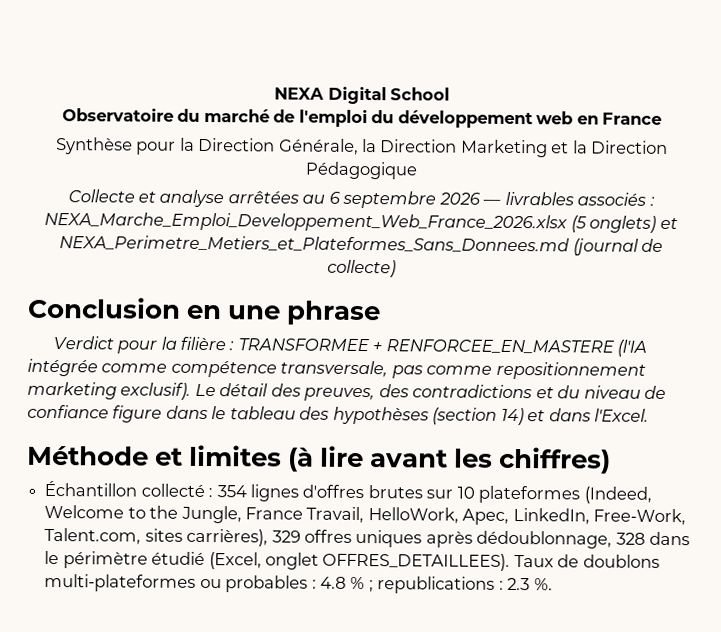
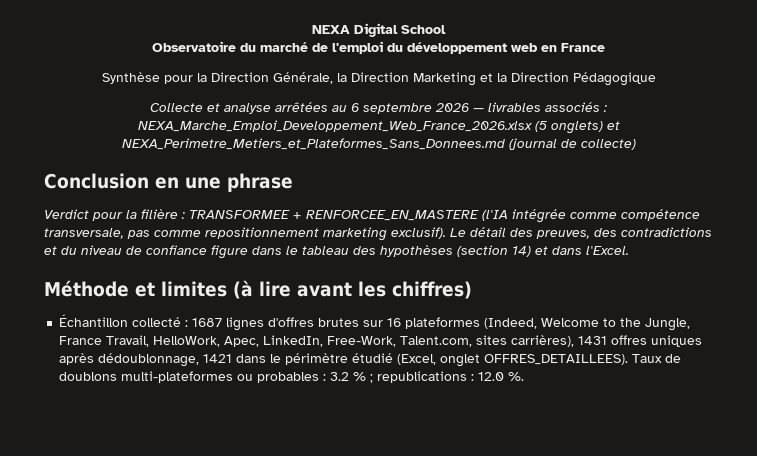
[216,485,247,498] 354 -> [192,318,223,327] 1687
[456,486,475,499] 10 -> [387,318,402,327] 16
[271,530,301,543] 329 -> [578,336,608,345] 1431
[615,532,646,545] 328 -> [203,354,233,363] 1421
[319,576,347,589] 4.8 -> [330,372,350,381] 3.2
[507,577,531,591] 2.3 -> [478,372,505,381] 12.0

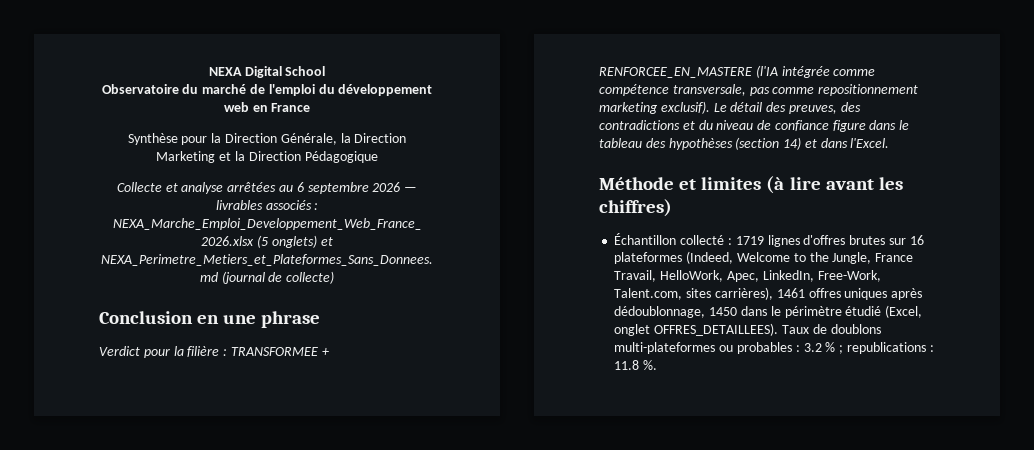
[192,318,223,327] 1687 -> [735,236,764,245] 1719
[578,336,608,345] 1431 -> [776,288,805,298] 1461
[203,354,233,363] 1421 -> [709,307,738,316] 1450
[478,372,505,381] 12.0 -> [614,360,640,370] 11.8

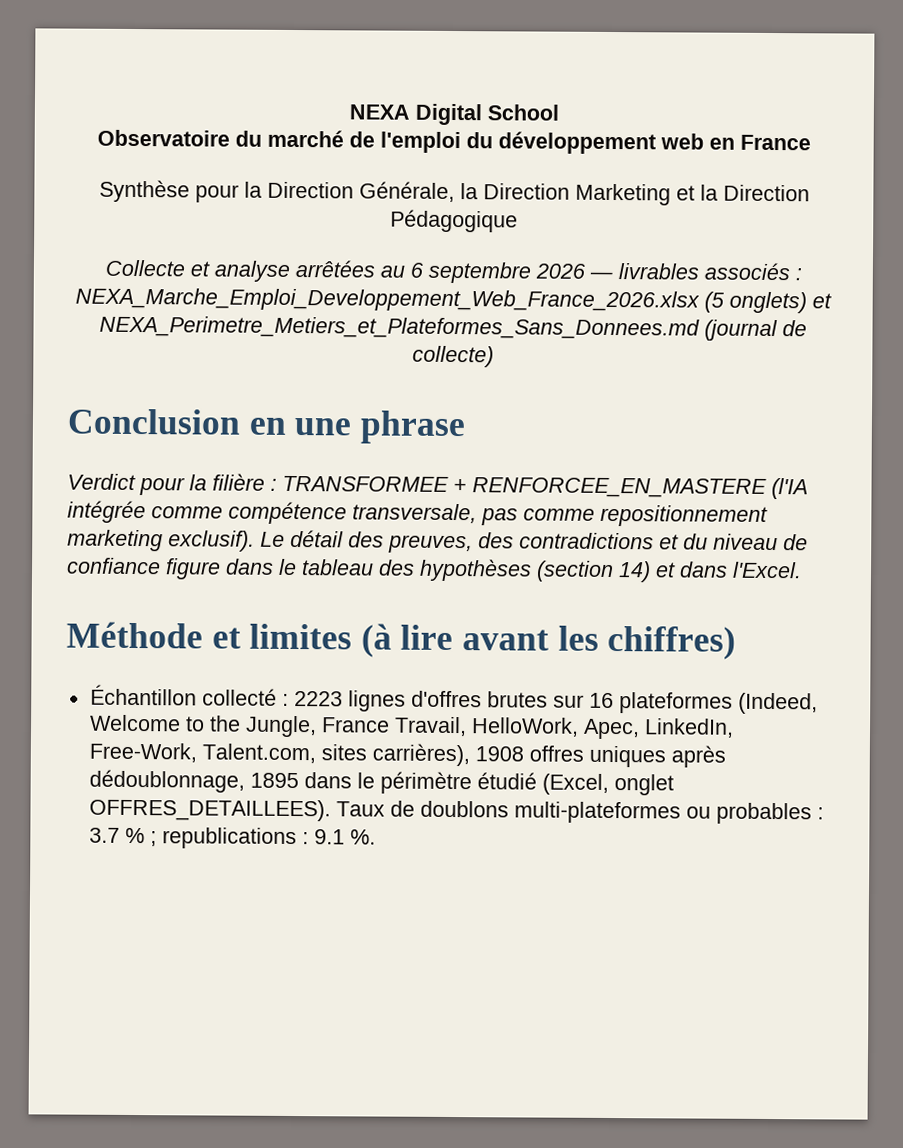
[735,236,764,245] 1719 -> [293,691,343,707] 2223
[776,288,805,298] 1461 -> [474,746,524,762] 1908
[709,307,738,316] 1450 -> [249,772,299,789] 1895
[803,343,822,352] 3.2 -> [88,827,120,843] 3.7
[614,360,640,370] 11.8 -> [313,829,345,845] 9.1

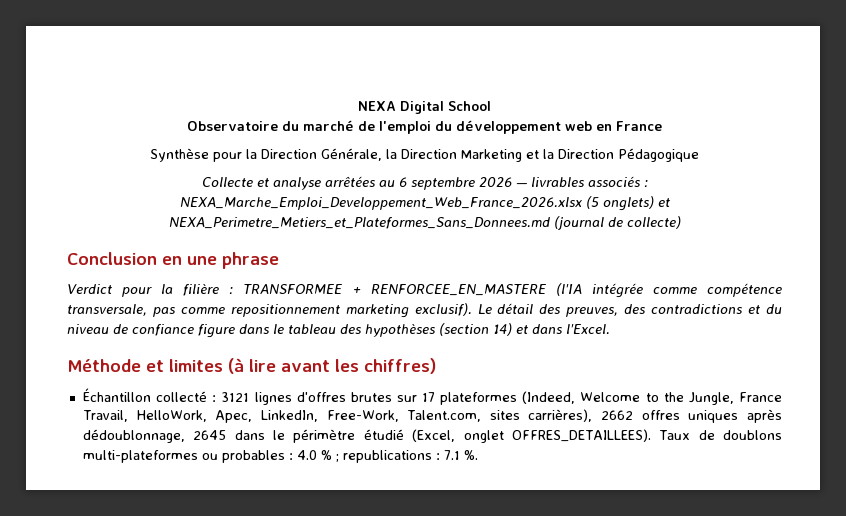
[293,691,343,707] 2223 -> [221,392,250,402] 3121
[588,692,614,709] 16 -> [422,392,436,402] 17
[474,746,524,762] 1908 -> [601,410,634,420] 2662
[249,772,299,789] 1895 -> [193,430,227,440] 2645
[88,827,120,843] 3.7 -> [296,450,317,460] 4.0
[313,829,345,845] 9.1 -> [443,450,460,460] 7.1

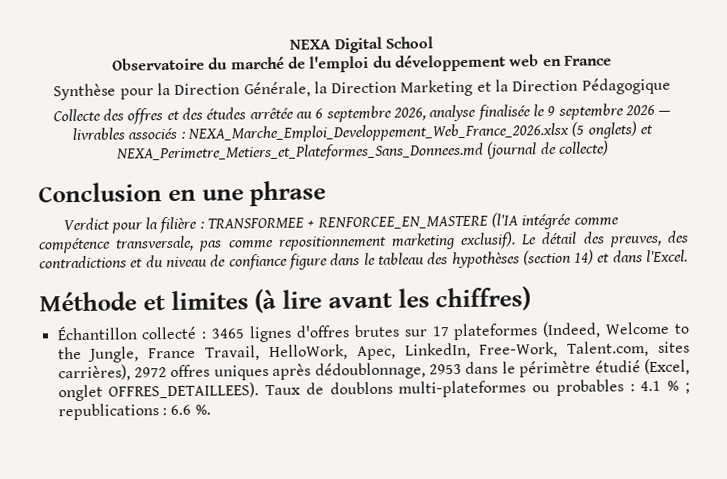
[256,176,407,190] et analyse arrêtées au 6 -> [103,104,556,125] des offres et des études arrêtée au 6 septembre 2026, analyse finalisée le 9
[221,392,250,402] 3121 -> [211,328,246,339] 3465
[601,410,634,420] 2662 -> [134,367,167,378] 2972
[193,430,227,440] 2645 -> [429,363,462,375] 2953
[296,450,317,460] 4.0 -> [640,380,662,392] 4.1
[443,450,460,460] 7.1 -> [170,404,192,416] 6.6

